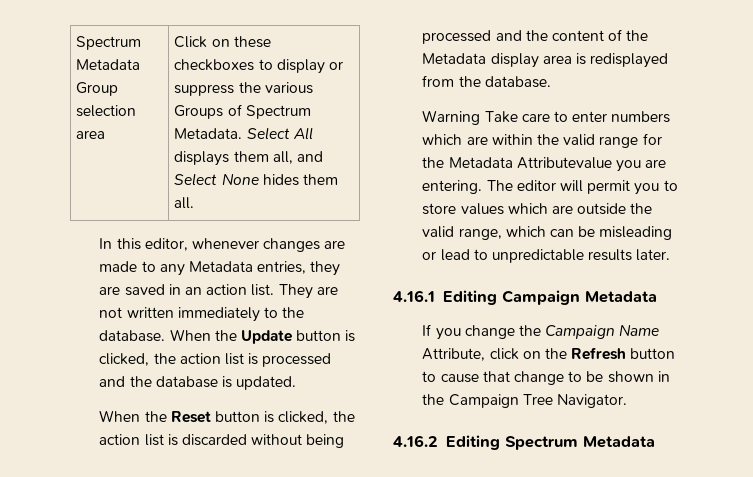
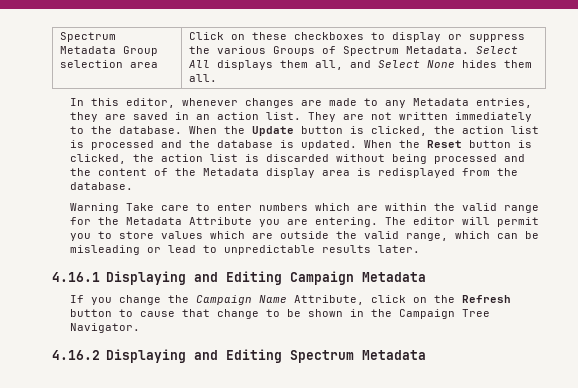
(297, 383) // -> (357, 145) none
[516,157,612,169] Attributevalue -> [188,217,252,225] Attribute
(435, 296) none -> [105,271,218,285] Displaying and
(438, 441) none -> [105,349,218,363] Displaying and

